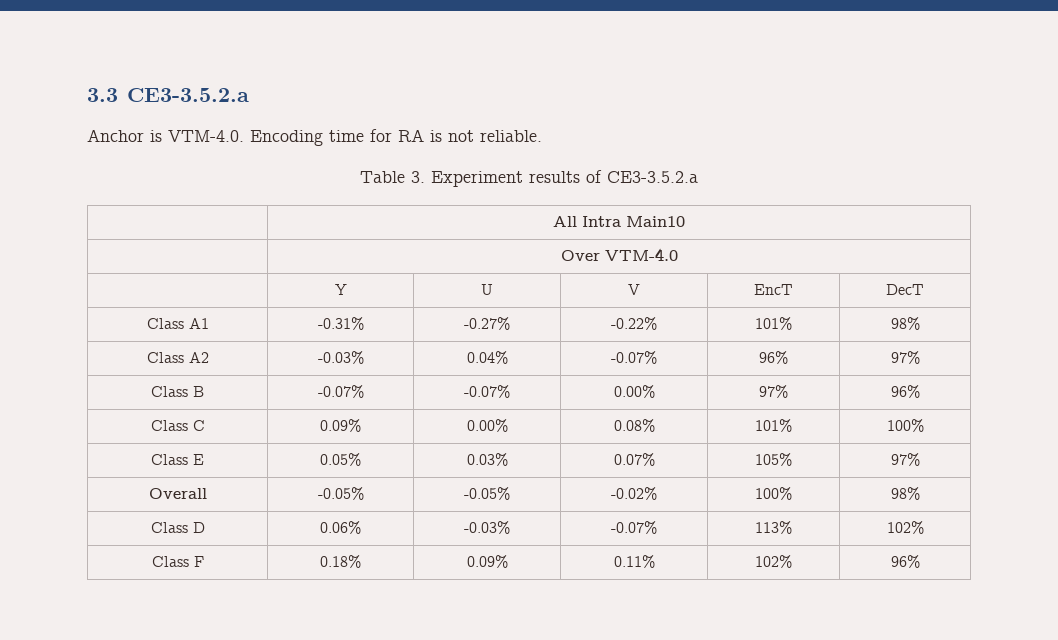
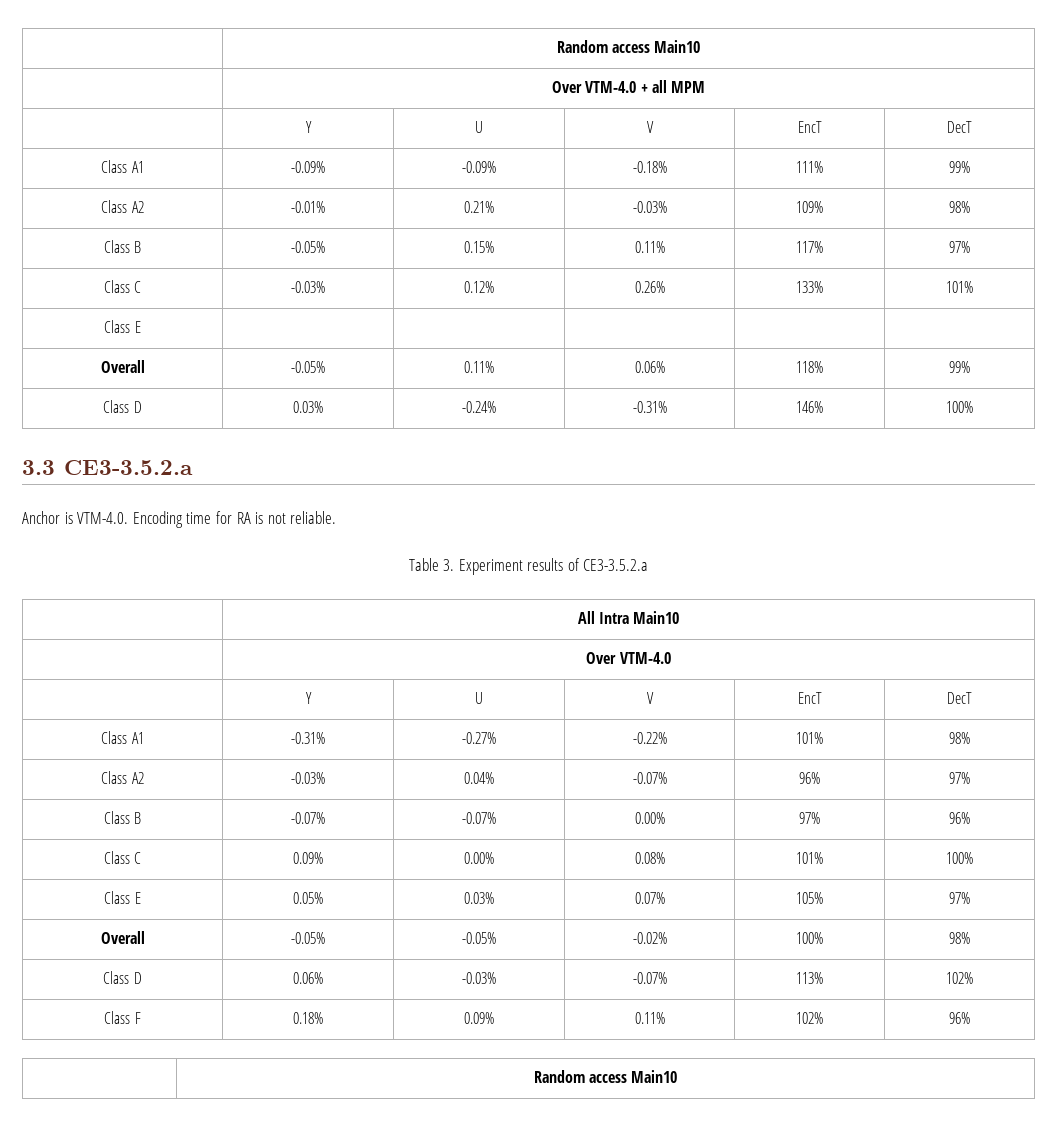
(87, 95) none -> [556,40,701,53] [552,80,705,93] [305,121,312,133] [475,121,483,133] [646,121,654,133] [797,121,822,133] [947,121,972,133] [101,160,144,173] [291,161,325,173] [462,161,496,173] [632,161,667,173] [796,161,823,173] [949,161,970,173] [101,200,144,213] [291,201,325,213] [464,201,494,213] [632,201,667,213] [796,201,823,213] [949,201,970,213] [103,240,142,253] [291,241,325,253] [464,241,494,253] [634,241,665,253] [796,241,823,253] [949,241,970,253] [103,280,142,293] [291,281,325,293] [464,281,494,293] [634,281,665,293] [796,281,823,293] [946,281,973,293] [104,320,141,333] [100,360,145,373] [291,361,325,373] [464,361,494,373] [634,361,665,373] [796,361,823,373] [949,361,970,373] [103,400,142,413] [293,401,323,413] [462,401,496,413] [632,401,667,413] [796,401,823,413] [946,401,973,413] | Random access Main10 // | Over VTM-4.0 + all MPM // | Y | U | V | EncT | DecT // Class A1 | -0.09% | -0.09% | -0.18% | 111% | 99% // Class A2 | -0.01% | 0.21% | -0.03% | 109% | 98% // Class B | -0.05% | 0.15% | 0.11% | 117% | 97% // Class C | -0.03% | 0.12% | 0.26% | 133% | 101% // Class E | | | | | // Overall | -0.05% | 0.11% | 0.06% | 118% | 99% // Class D | 0.03% | -0.24% | -0.31% | 146% | 100% //
(920, 561) none -> [533,1070,678,1083] // | Random access Main10

